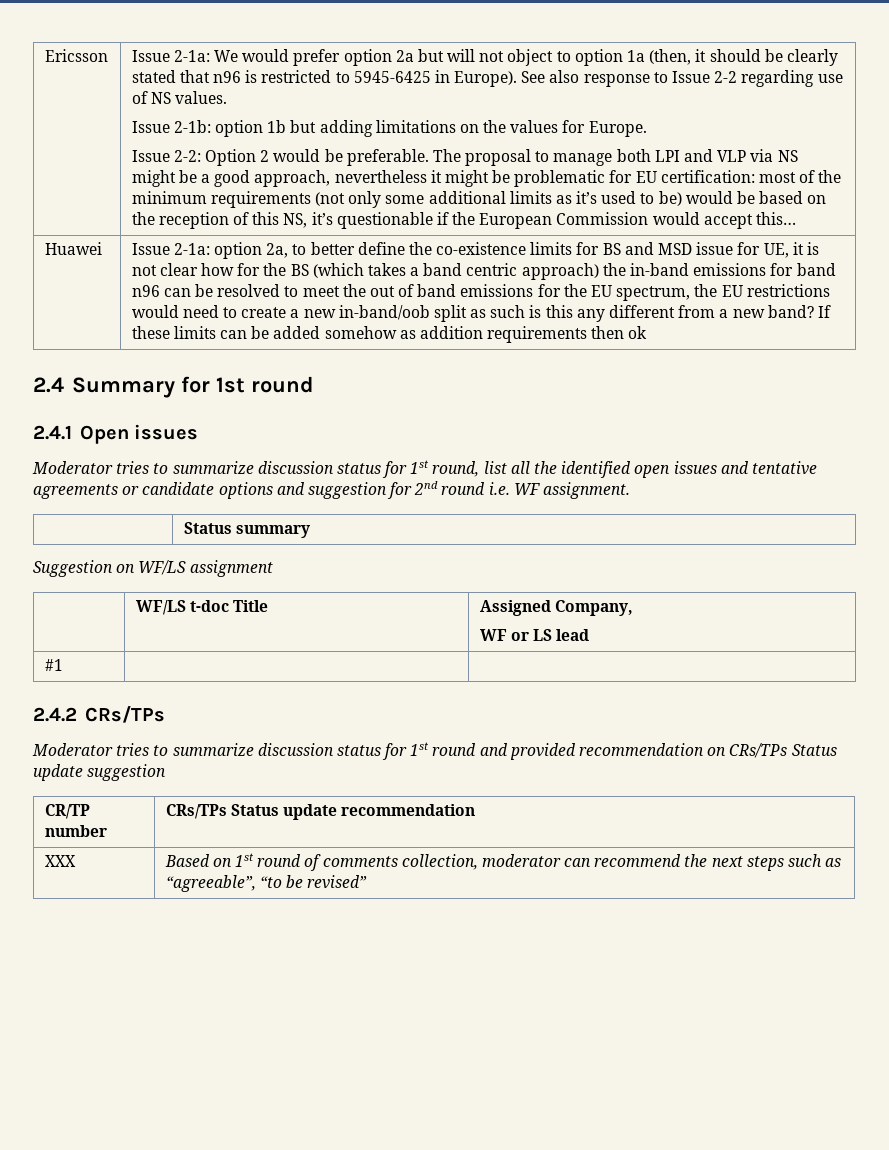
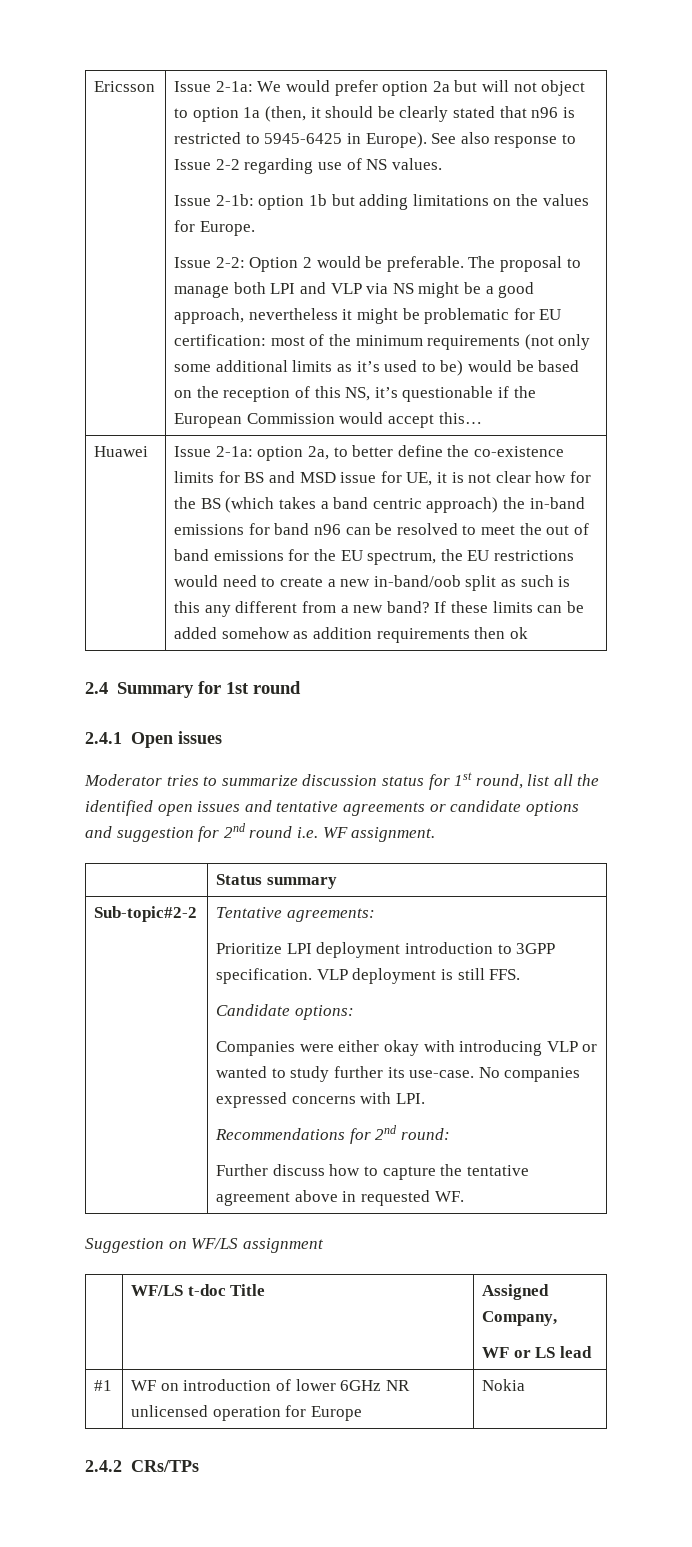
(310, 531) none -> [94,906,198,922] [216,907,375,922] [216,942,556,958] [216,968,521,984] [216,1004,354,1020] [216,1040,598,1056] [216,1066,581,1082] [216,1092,425,1108] [215,1125,450,1144] [216,1164,529,1180] [216,1190,464,1206] // Sub-topic#2-2 | Tentative agreements: // Prioritize LPI deployment introduction to 3GPP specification. VLP deployment is still FFS. // Candidate options: // Companies were either okay with introducing VLP or wanted to study further its use-case. No companies expressed concerns with LPI. // Recommendations for 2nd round: // Further discuss how to capture the tentative agreement above in requested WF.
[33,706,165,723] [32,742,837,760] [33,764,167,781] [44,804,90,819] [44,825,107,837] [165,804,476,820] [44,855,76,867] [164,853,842,871] [165,875,368,892] | // 2.4.2 CRs/TPs // Moderator tries to summarize discussion status for 1st round and provided recommendation on CRs/TPs Status update suggestion // CR/TP number | CRs/TPs Status update recommendation // XXX | Based on 1st round of comments collection, moderator can recommend the next steps such as “agreeable”, “to be revised” -> [131,1379,410,1391] [131,1405,362,1421] [482,1379,526,1391] [85,1460,199,1472] WF on introduction of lower 6GHz NR unlicensed operation for Europe | Nokia // 2.4.2 CRs/TPs

